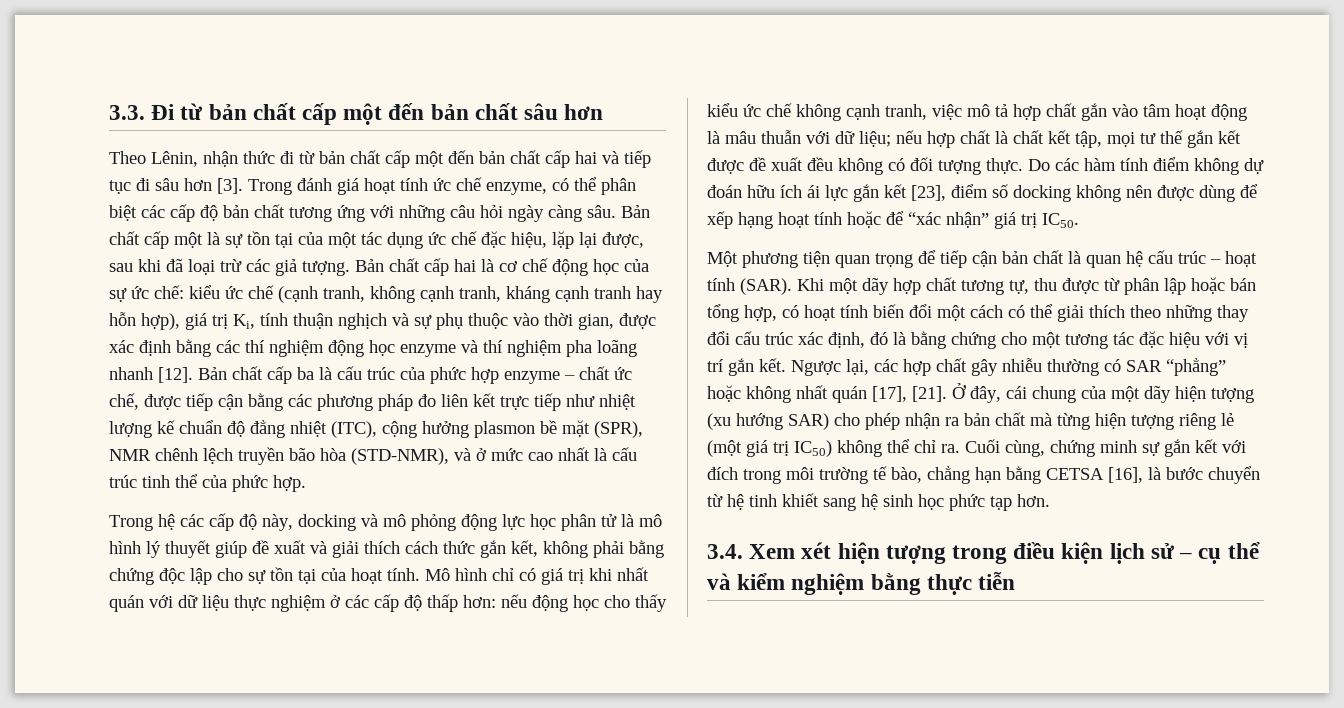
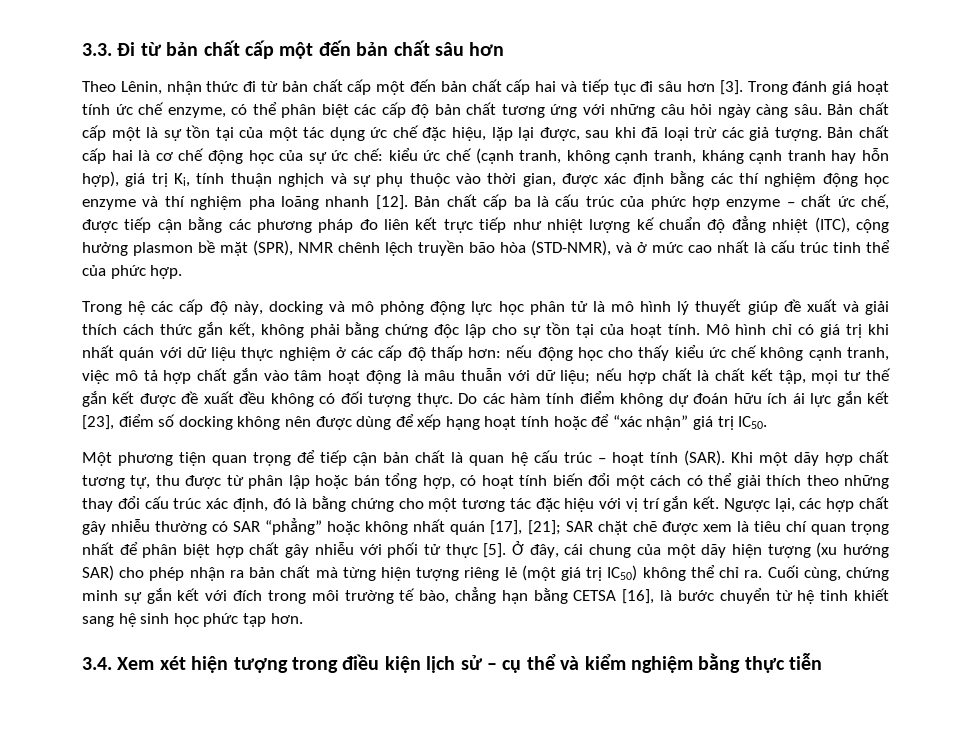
[912,386,947,402] [21]. -> [527,520,889,535] [82,542,507,558] [21]; SAR chặt chẽ được xem là tiêu chí quan trọng nhất để phân biệt hợp chất gây nhiễu với phối tử thực [5].

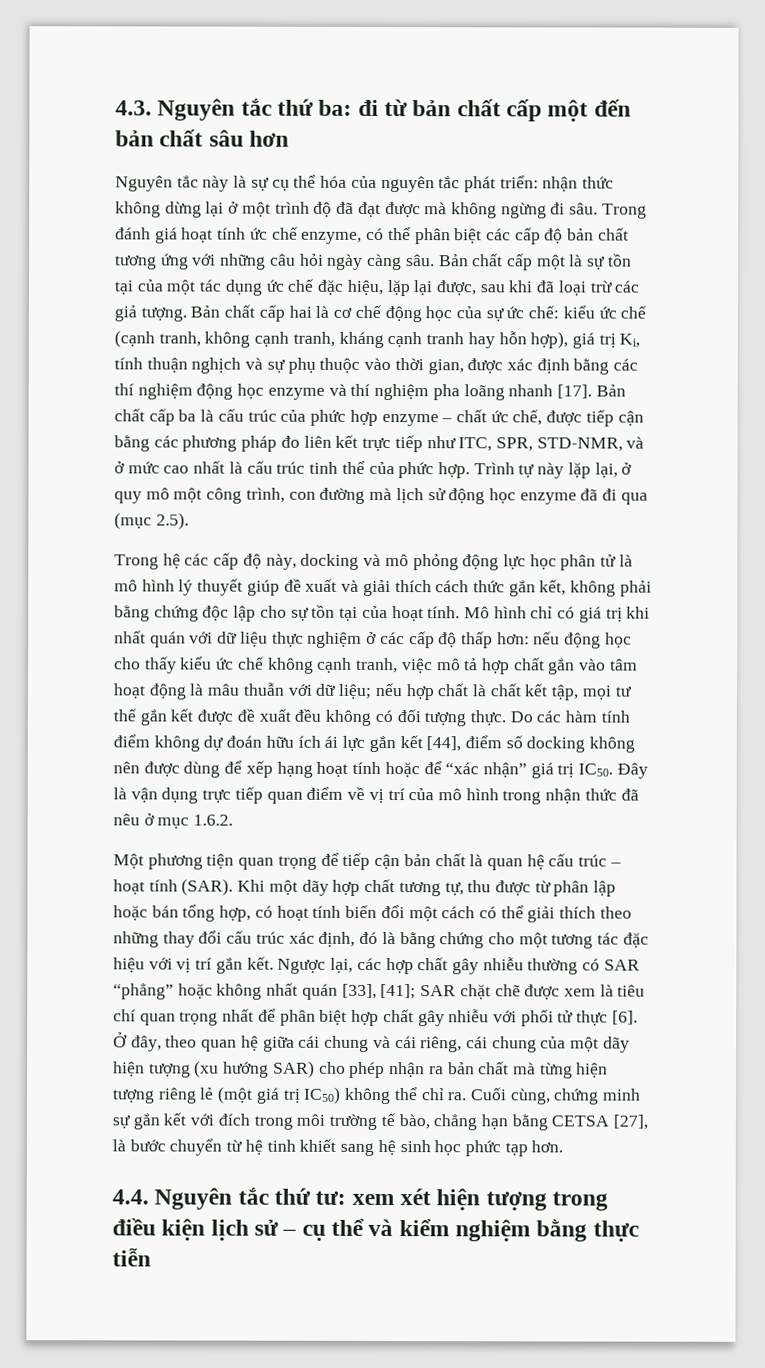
[82,42,136,56] 3.3. Đi -> [115,98,379,121] 4.3. Nguyên tắc thứ ba: đi
[82,79,743,95] Theo Lênin, nhận thức đi từ bản chất cấp một đến bản chất cấp hai và tiếp tục đi sâu hơn [3]. -> [115,174,615,193] [115,201,599,219] Nguyên tắc này là sự cụ thể hóa của nguyên tắc phát triển: nhận thức không dừng lại ở một trình độ đã đạt được mà không ngừng đi sâu.
[375,195,408,210] [12]. -> [556,384,592,399] [17].
[546,216,890,233] [82,240,611,256] nhiệt lượng kế chuẩn độ đẳng nhiệt (ITC), cộng hưởng plasmon bề mặt (SPR), NMR chênh lệch truyền bão hòa (STD-NMR), -> [458,437,623,452] ITC, SPR, STD-NMR,
(183, 272) none -> [473,462,633,479] [114,487,648,505] [114,512,189,530] Trình tự này lặp lại, ở quy mô một công trình, con đường mà lịch sử động học enzyme đã đi qua (mục 2.5).
[82,415,114,430] [23], -> [426,736,462,752] [44],
(768, 422) none -> [616,762,648,779] [113,786,639,805] [113,813,234,829] Đây là vận dụng trực tiếp quan điểm về vị trí của mô hình trong nhận thức đã nêu ở mục 1.6.2.
[490,520,561,535] [17], [21]; -> [341,983,417,1000] [33], [41];
[483,543,507,558] [5]. -> [611,1010,638,1025] [6].
(559, 551) none -> [165,1035,463,1053] theo quan hệ giữa cái chung và cái riêng,
[622,589,655,604] [16], -> [613,1114,649,1130] [27],
[82,657,155,670] 3.4. Xem -> [112,1187,395,1210] 4.4. Nguyên tắc thứ tư: xem

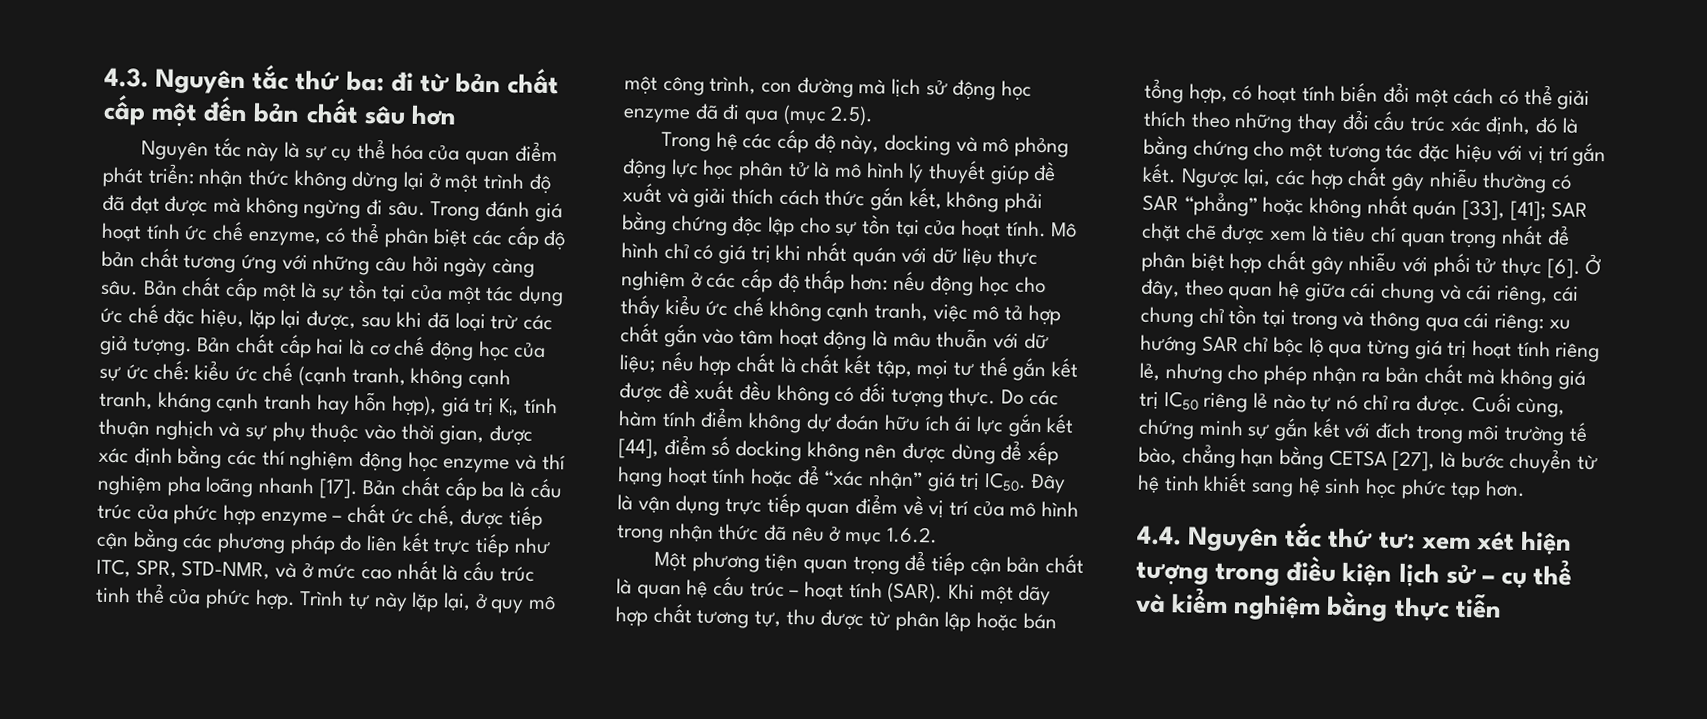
[380,175,461,193] nguyên tắc -> [464,141,558,166] quan điểm
[540,1036,630,1053] [113,1060,315,1078] của một dãy hiện tượng (xu hướng SAR) -> [1198,305,1571,334] [1140,334,1601,363] [1139,362,1223,384] chỉ tồn tại trong và thông qua cái riêng: xu hướng SAR chỉ bộc lộ qua từng giá trị hoạt tính riêng lẻ, nhưng
[539,1062,609,1079] [112,1086,468,1105] từng hiện tượng riêng lẻ (một giá trị IC50) không thể chỉ ra. -> [1500,368,1586,390] [1139,391,1468,416] không giá trị IC50 riêng lẻ nào tự nó chỉ ra được.

